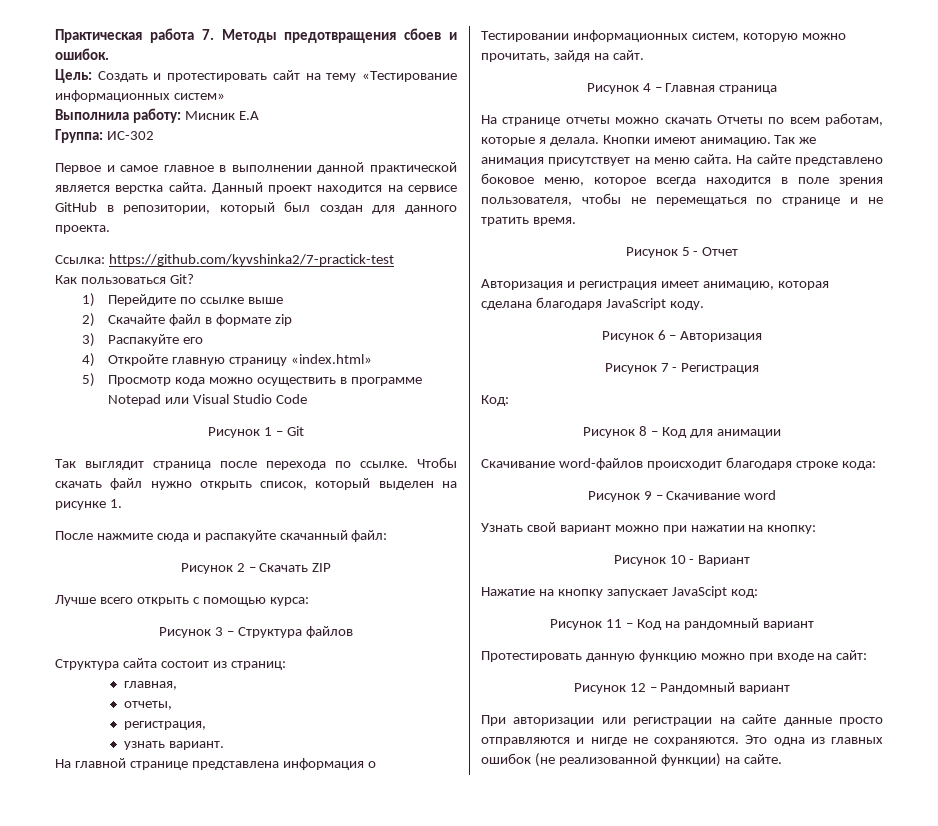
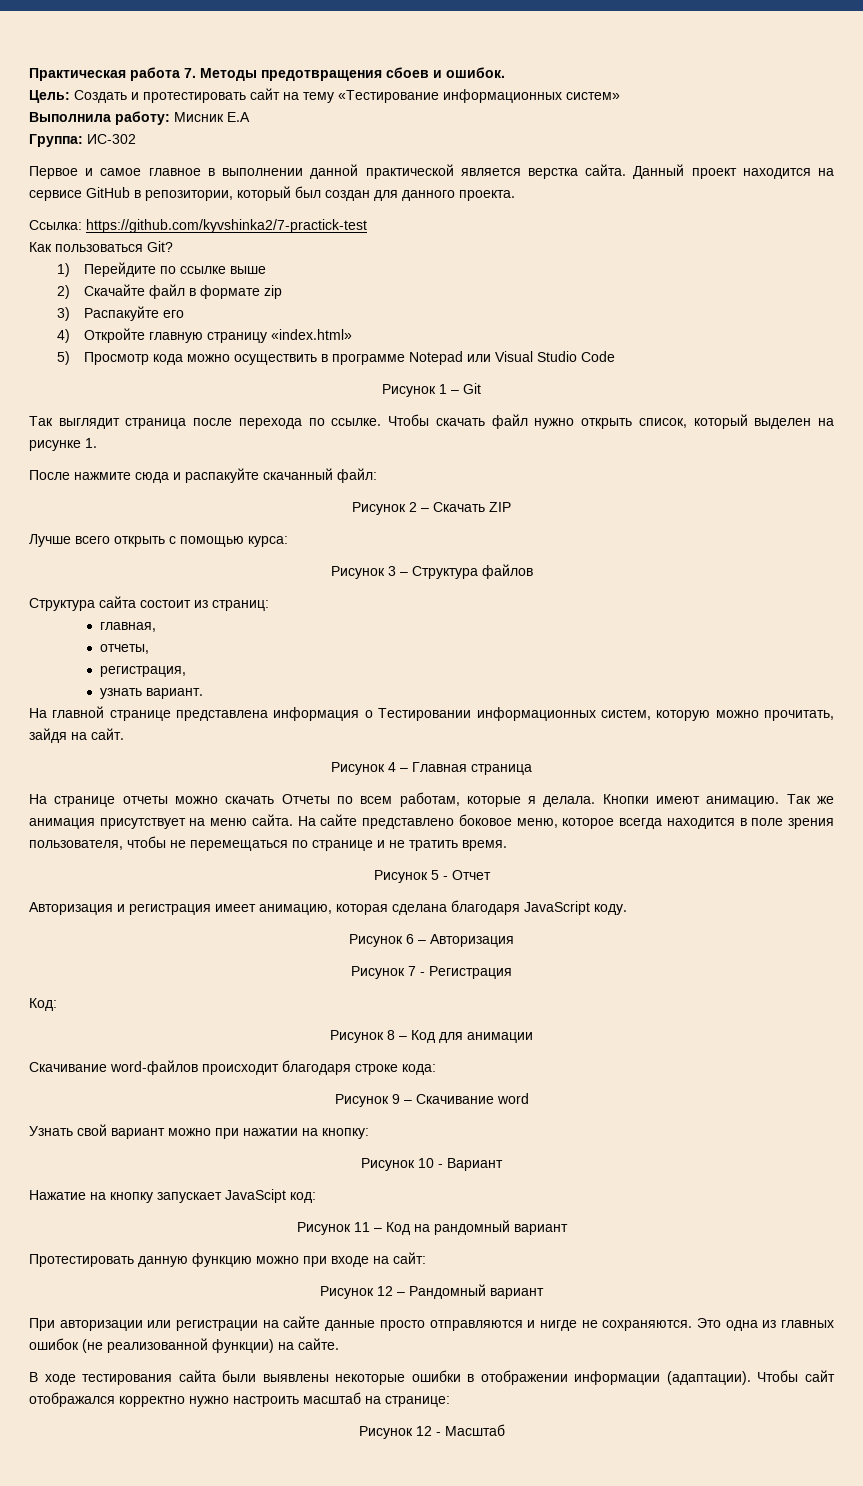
(782, 759) none -> [29,1370,836,1385] [29,1392,450,1407] [358,1424,505,1439] // В ходе тестирования сайта были выявлены некоторые ошибки в отображении информации (адаптации). Чтобы сайт отображался корректно нужно настроить масштаб на странице: // Рисунок 12 - Масштаб

